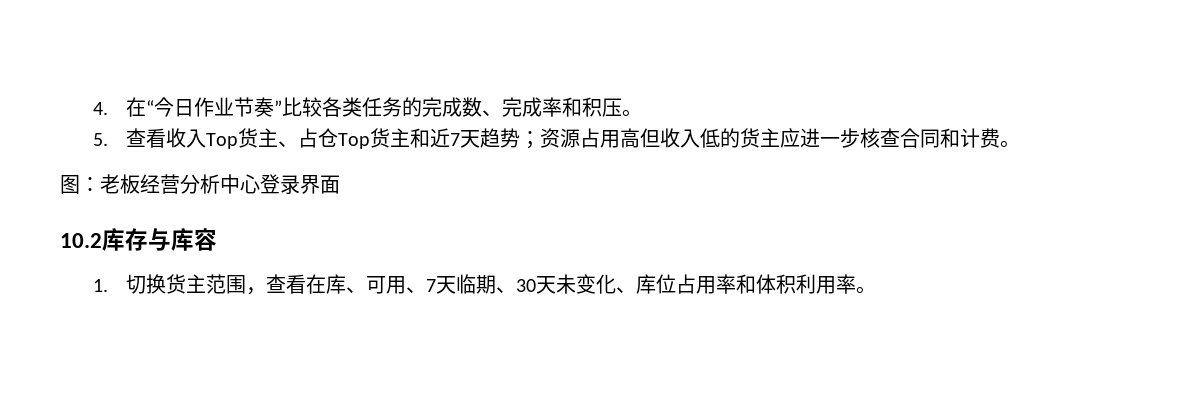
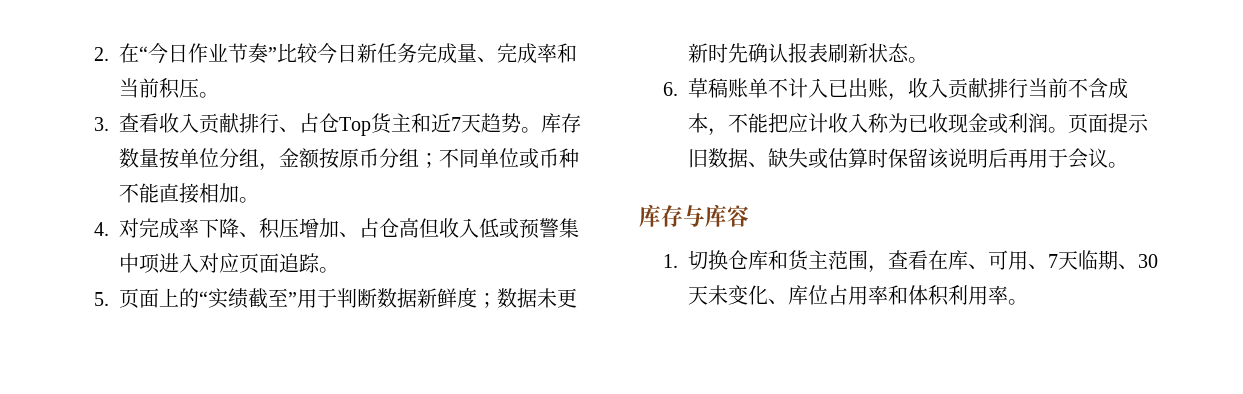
[92,102,108,115] 4. -> [93,47,109,61] 2.
[321,97,482,117] 各类任务的完成数 -> [316,43,477,64] 今日新任务完成量
(582, 107) none -> [118,78,159,98] 当前
[92,133,108,146] 5. -> [93,117,109,131] 3.
[205,128,278,149] Top货主 -> [198,113,279,134] 贡献排行
[519,128,1020,149] [60,174,340,194] [60,233,102,248] ；资源占用高但收入低的货主应进一步核查合同和计费。 // 图：老板经营分析中心登录界面 // 10.2 -> [520,113,581,133] [118,148,579,171] [118,183,259,204] [93,218,579,239] [118,253,339,274] [93,287,577,309] [687,43,928,63] [662,78,1128,101] [687,113,1149,136] [687,148,1128,169] 。库存数量按单位分组，金额按原币分组；不同单位或币种不能直接相加。 // 4.对完成率下降、积压增加、占仓高但收入低或预警集中项进入对应页面追踪。 // 5.页面上的“实绩截至”用于判断数据新鲜度；数据未更新时先确认报表刷新状态。 // 6.草稿账单不计入已出账，收入贡献排行当前不含成本，不能把应计收入称为已收现金或利润。页面提示旧数据、缺失或估算时保留该说明后再用于会议。 //
(166, 284) none -> [727,250,788,270] 仓库和

